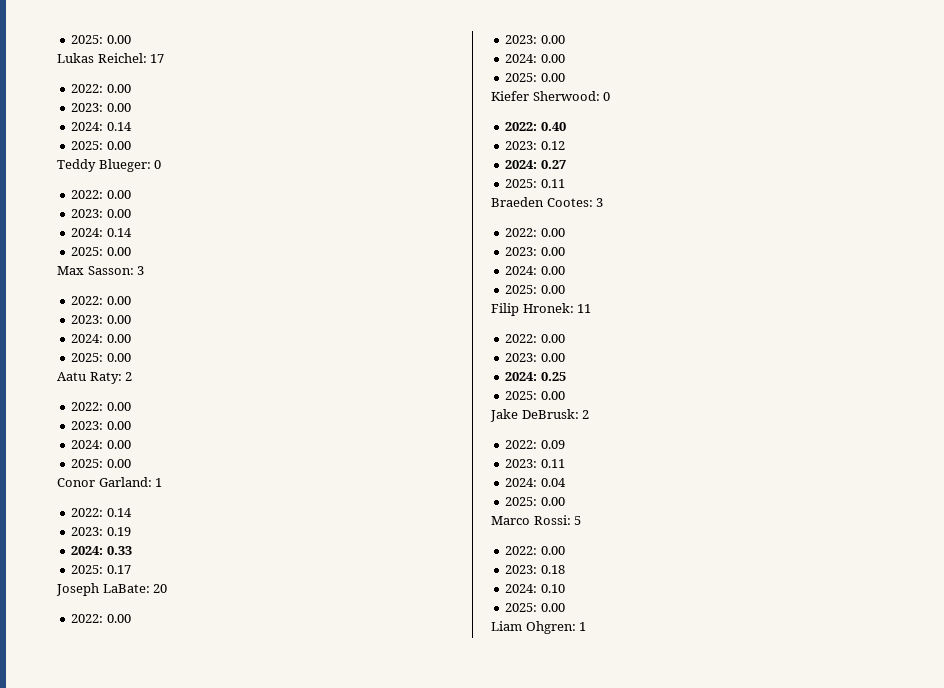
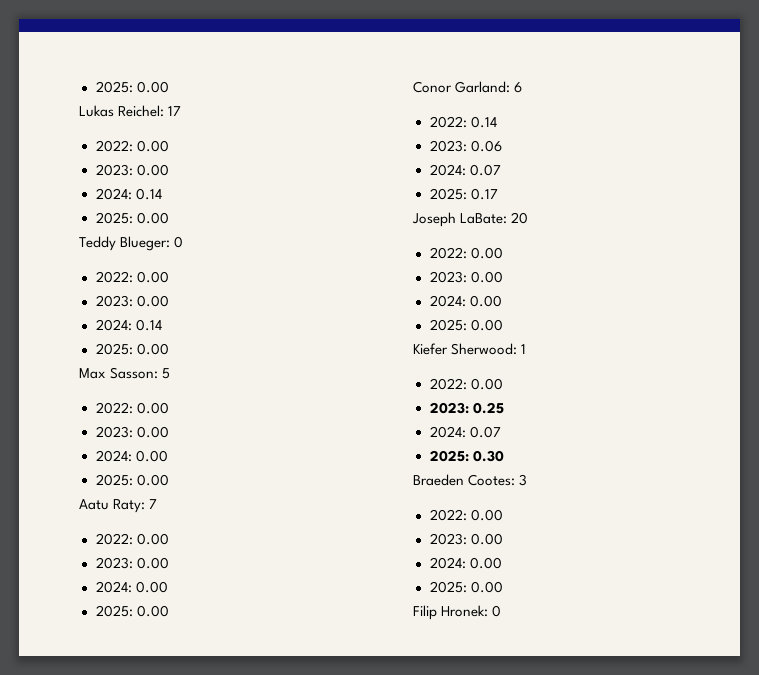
[137,266,145,275] 3 -> [162,368,171,379] 5
[125,372,133,381] 2 -> [149,499,158,509] 7
[155,478,163,487] 1 -> [514,82,523,93] 6
[106,527,131,536] [71,546,132,555] 0.19 // 2024: 0.33 -> [470,140,502,152] [429,164,501,176] 0.06 // 2024: 0.07
[603,92,611,101] [505,122,566,131] [505,141,565,150] [505,160,566,169] [505,179,565,188] 0 // 2022: 0.40 // 2023: 0.12 // 2024: 0.27 // 2025: 0.11 -> [521,344,527,354] [429,378,503,390] [429,402,504,414] [429,426,501,438] [429,450,504,462] 1 // 2022: 0.00 // 2023: 0.25 // 2024: 0.07 // 2025: 0.30
[577,304,592,313] [505,334,565,343] [505,353,565,362] [505,372,566,381] [505,391,565,400] [490,409,590,422] [505,440,565,449] [505,459,565,468] [505,478,566,487] [505,497,565,506] [491,515,582,525] [505,546,565,555] [505,565,565,574] [505,584,565,593] [505,603,565,612] [491,621,587,634] 11 // 2022: 0.00 // 2023: 0.00 // 2024: 0.25 // 2025: 0.00 // Jake DeBrusk: 2 // 2022: 0.09 // 2023: 0.11 // 2024: 0.04 // 2025: 0.00 // Marco Rossi: 5 // 2022: 0.00 // 2023: 0.18 // 2024: 0.10 // 2025: 0.00 // Liam Ohgren: 1 -> [492,605,502,617] 0

